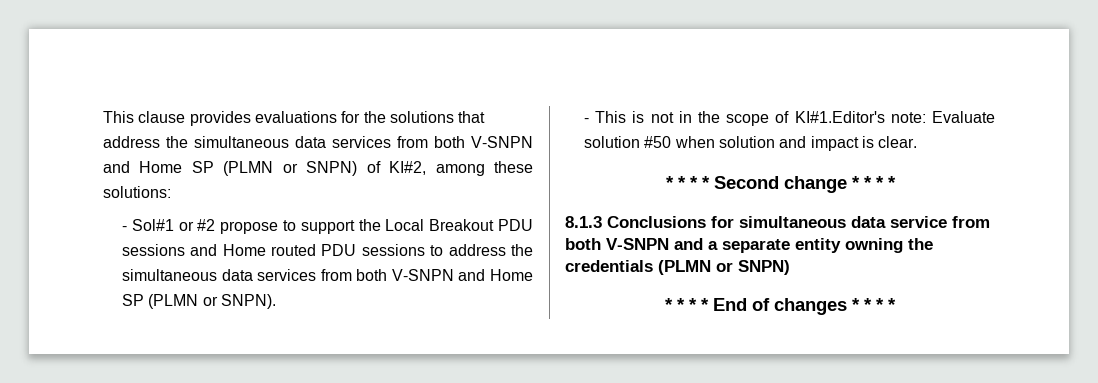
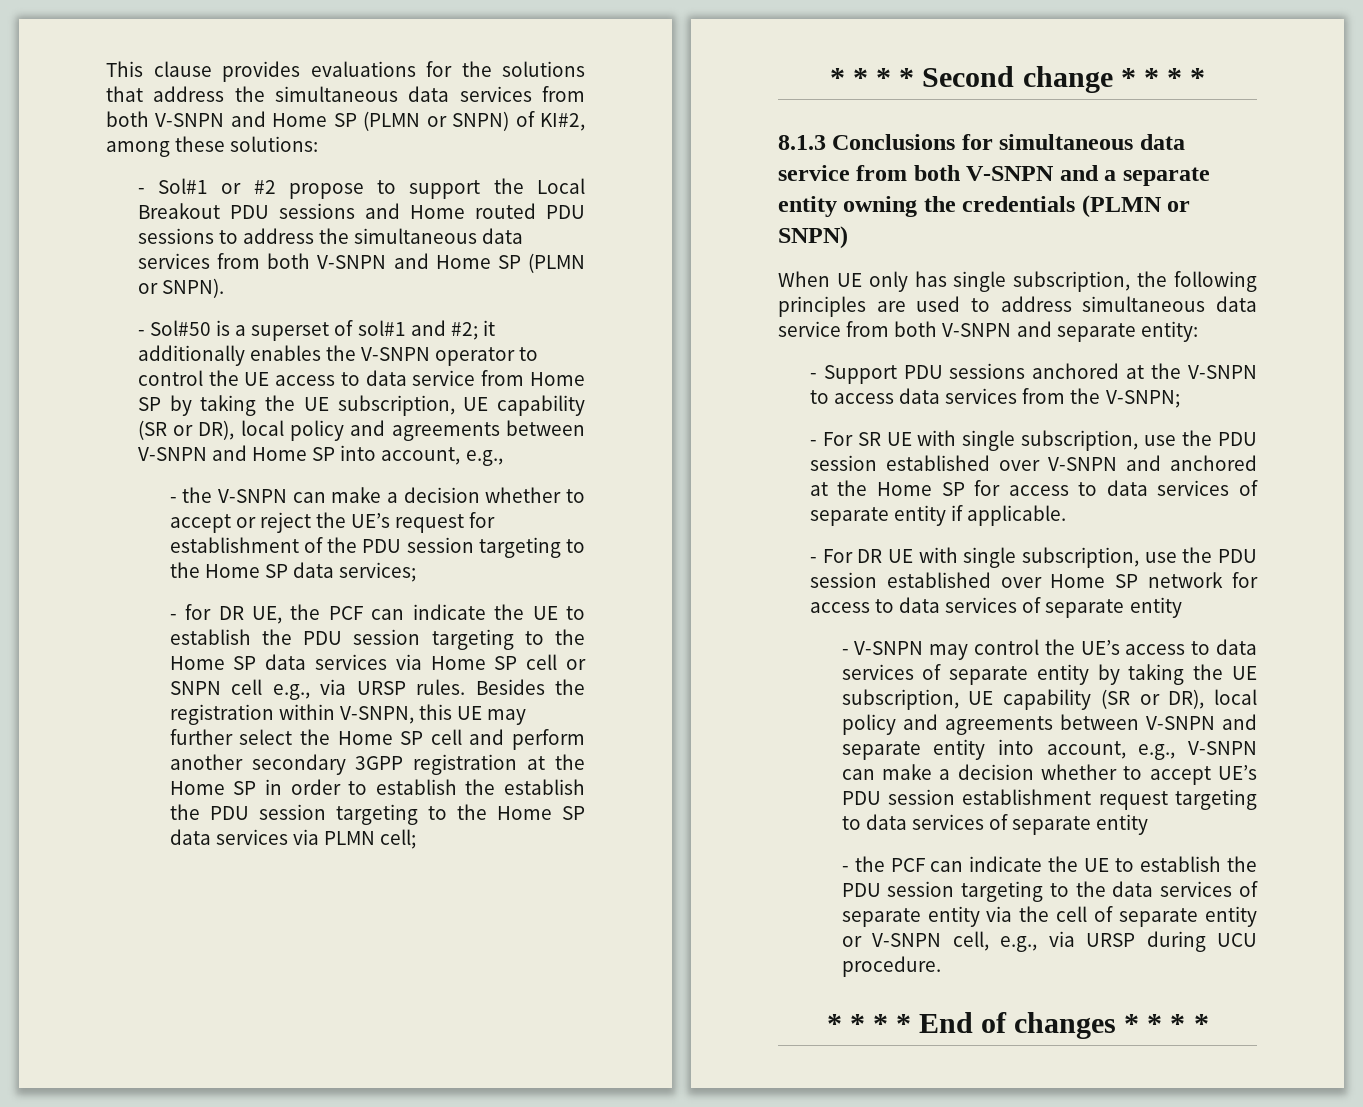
[595,111,995,126] [583,136,918,151] This is not in the scope of KI#1.Editor's note: Evaluate solution #50 when solution and impact is clear. -> [149,320,495,341] [137,345,539,366] [137,370,585,386] [137,395,585,416] [137,420,585,441] [137,445,503,466] [169,487,585,503] [169,512,496,533] [169,537,586,558] [169,562,417,582] [169,604,586,624] [169,629,585,650] [169,654,586,670] [169,679,585,700] [169,704,527,725] [169,729,585,750] [169,754,585,775] [169,779,585,795] [169,804,585,825] [169,829,417,849] Sol#50 is a superset of sol#1 and #2; it additionally enables the V-SNPN operator to control the UE access to data service from Home SP by taking the UE subscription, UE capability (SR or DR), local policy and agreements between V-SNPN and Home SP into account, e.g., // - the V-SNPN can make a decision whether to accept or reject the UE’s request for establishment of the PDU session targeting to the Home SP data services; // - for DR UE, the PCF can indicate the UE to establish the PDU session targeting to the Home SP data services via Home SP cell or SNPN cell e.g., via URSP rules. Besides the registration within V-SNPN, this UE may further select the Home SP cell and perform another secondary 3GPP registration at the Home SP in order to establish the establish the PDU session targeting to the Home SP data services via PLMN cell;
(790, 267) none -> [778,271,1257,292] [778,296,1257,317] [778,321,1198,342] [809,363,1257,384] [809,388,1180,408] [809,430,1257,451] [809,455,1257,471] [809,480,1258,496] [809,505,1067,526] [809,547,1257,568] [809,572,1258,588] [809,597,1182,618] [841,639,1257,660] [841,664,1257,685] [841,689,1257,710] [841,714,1257,735] [841,739,1257,760] [841,764,1257,785] [841,789,1257,810] [841,814,1149,835] [841,856,1257,872] [841,881,1258,902] [841,906,1257,927] [841,931,1257,952] [841,956,941,977] // When UE only has single subscription, the following principles are used to address simultaneous data service from both V-SNPN and separate entity: // - Support PDU sessions anchored at the V-SNPN to access data services from the V-SNPN; // - For SR UE with single subscription, use the PDU session established over V-SNPN and anchored at the Home SP for access to data services of separate entity if applicable. // - For DR UE with single subscription, use the PDU session established over Home SP network for access to data services of separate entity // - V-SNPN may control the UE’s access to data services of separate entity by taking the UE subscription, UE capability (SR or DR), local policy and agreements between V-SNPN and separate entity into account, e.g., V-SNPN can make a decision whether to accept UE’s PDU session establishment request targeting to data services of separate entity // - the PCF can indicate the UE to establish the PDU session targeting to the data services of separate entity via the cell of separate entity or V-SNPN cell, e.g., via URSP during UCU procedure.

